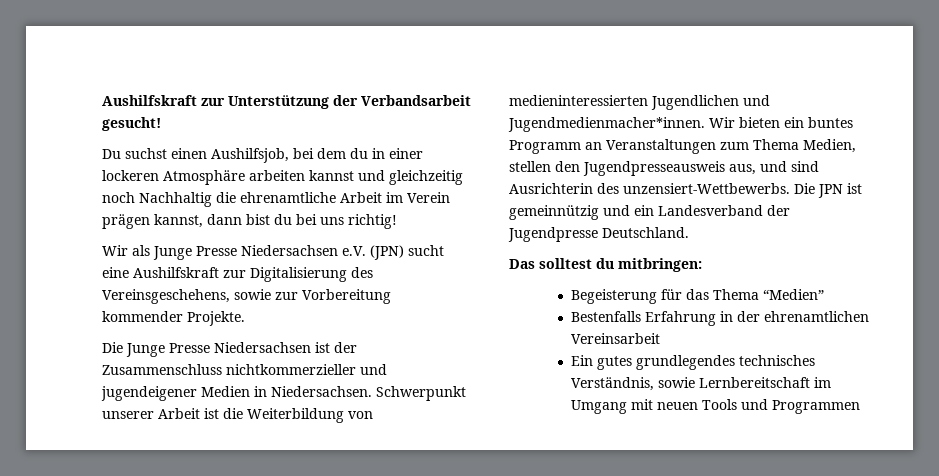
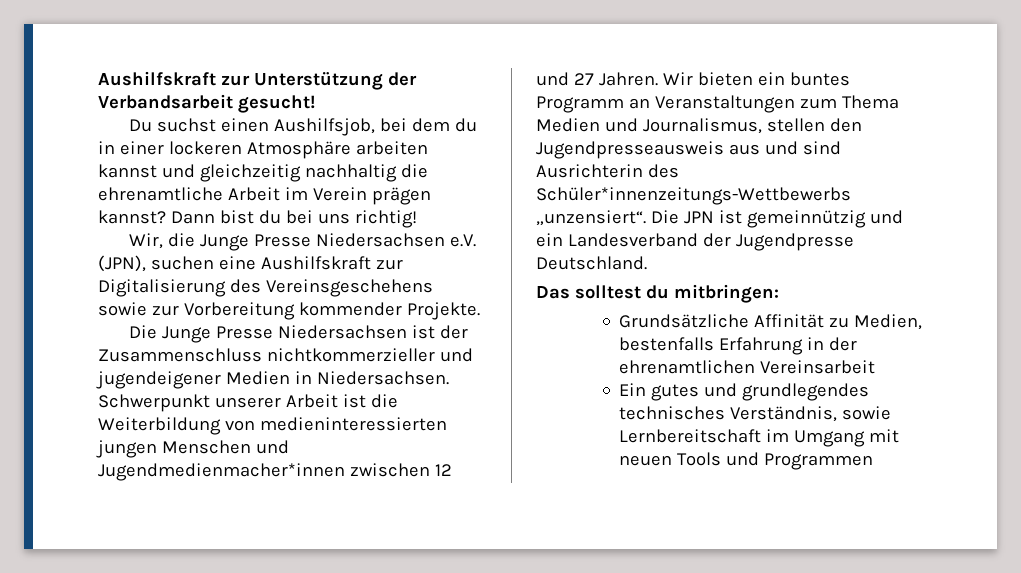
[102,192,212,207] noch Nachhaltig -> [304,164,397,182] nachhaltig
[154,214,242,228] kannst, dann -> [98,210,215,224] kannst? Dann
[102,245,150,256] Wir als -> [129,233,196,249] Wir, die
[370,245,444,260] (JPN) sucht -> [98,255,214,272] (JPN), suchen
[102,289,230,304] Vereinsgeschehens, -> [265,279,433,297] Vereinsgeschehens
[651,95,770,110] [508,117,705,132] Jugendlichen und Jugendmedienmacher*innen. -> [96,440,289,458] [98,463,452,481] [536,72,658,86] jungen Menschen und Jugendmedienmacher*innen zwischen 12 und 27 Jahren.
[803,139,856,153] Medien, -> [536,118,762,134] Medien und Journalismus,
[729,164,756,175] aus, -> [728,144,760,155] aus
[623,183,790,194] unzensiert-Wettbewerbs. -> [536,187,851,205] [536,210,646,226] Schüler*innenzeitungs-Wettbewerbs „unzensiert“.
[570,289,824,304] [570,311,641,322] Begeisterung für das Thema “Medien” // Bestenfalls -> [619,314,923,330] [619,337,715,351] Grundsätzliche Affinität zu Medien, bestenfalls
(632, 363) none -> [704,383,738,397] und

